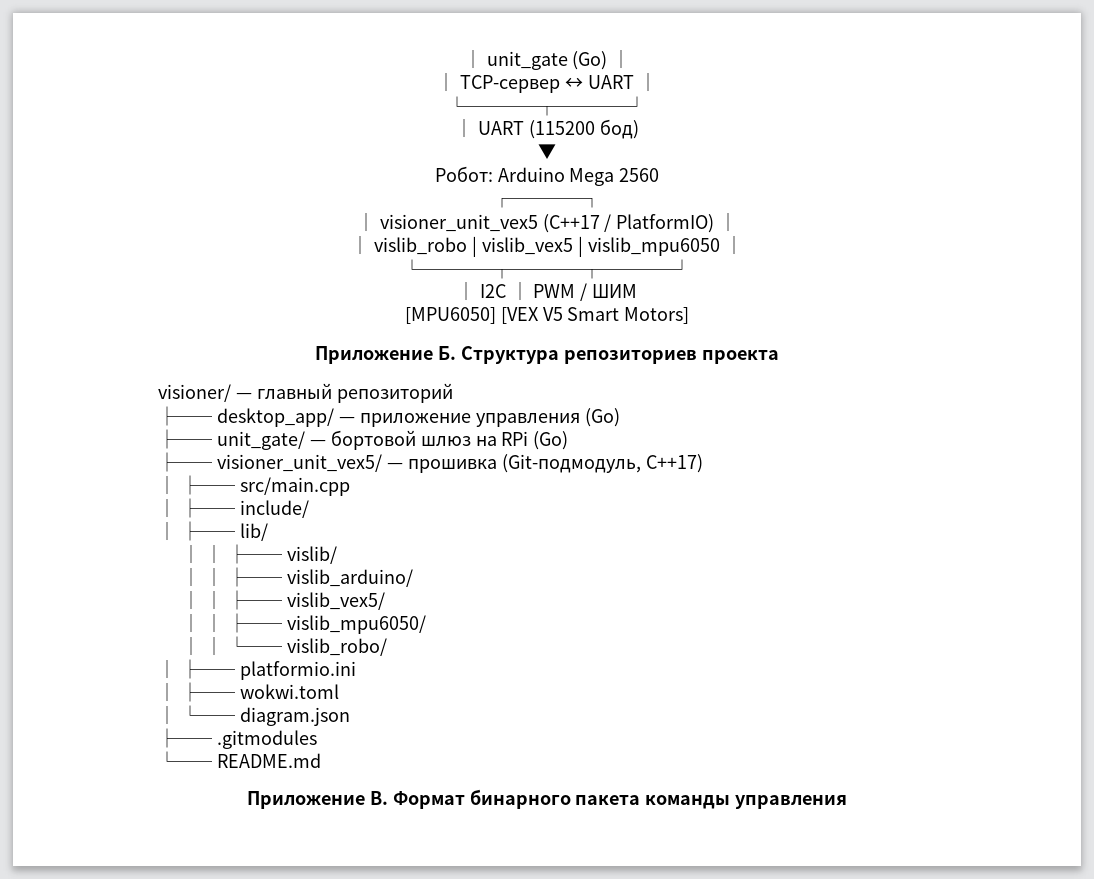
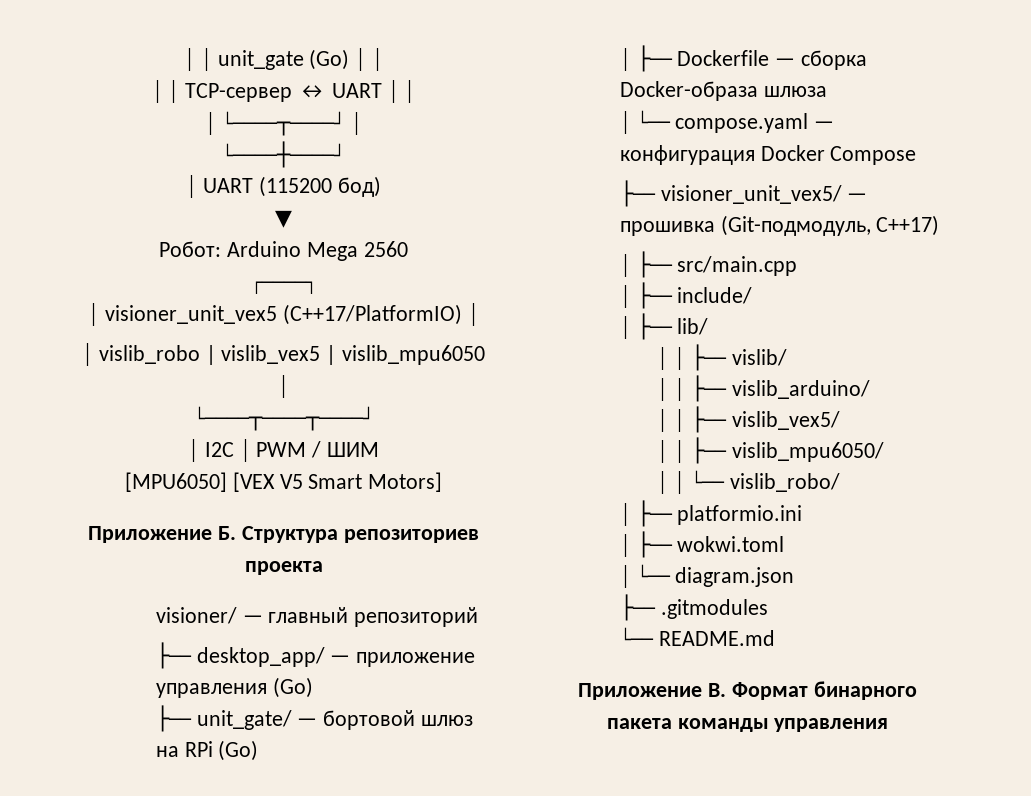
[463,50,482,69] │ -> [183,48,212,71] │ │
[437,73,456,92] // │ -> [372,48,384,71] [151,80,180,103] │ // │ │
(657, 82) // -> [404,80,416,103] [205,112,217,135] │ // │
(646, 106) none -> [350,112,362,135] [222,141,345,168] │ // └────┼────┘
[542,214,715,233] (C++17 / PlatformIO) -> [282,304,462,325] (C++17/PlatformIO)
(569, 440) none -> [619,45,867,72] [619,81,827,101] [619,110,835,134] [619,145,917,165] // │ ├── Dockerfile — сборка Docker-образа шлюза // │ └── compose.yaml — конфигурация Docker Compose

